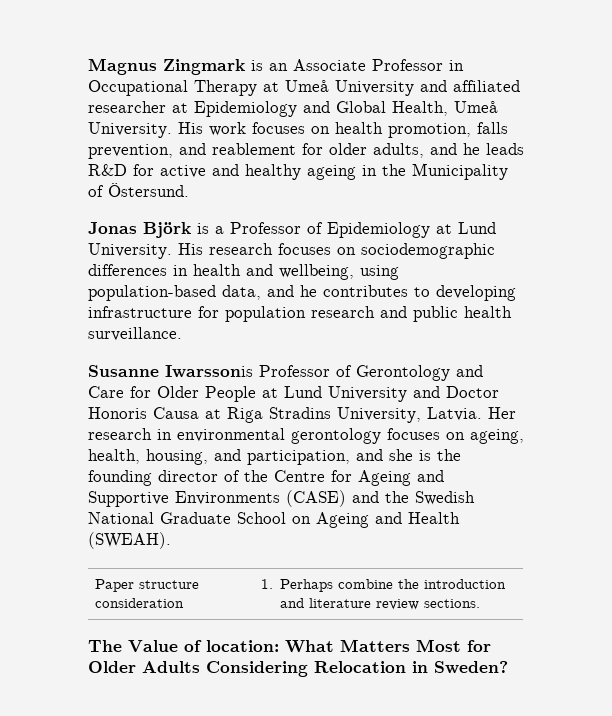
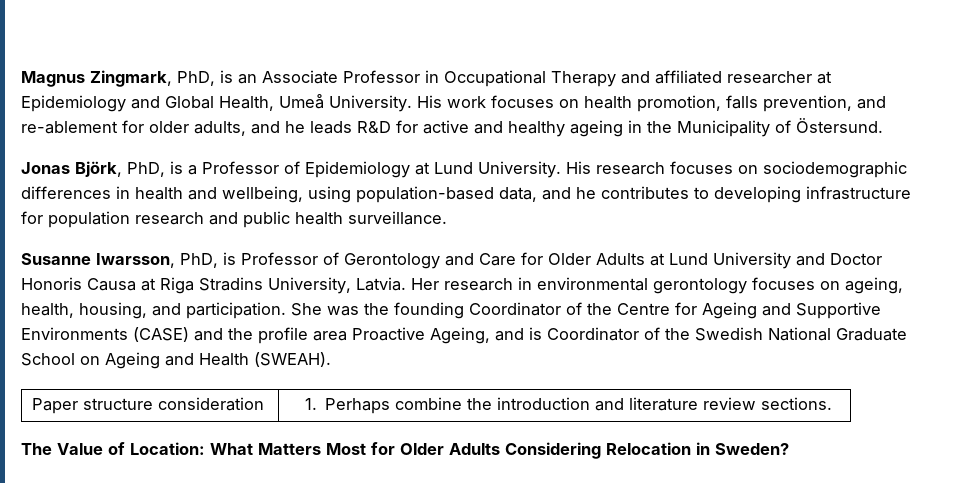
[163,59,245,75] Zingmark -> [90,70,215,87] Zingmark, PhD,
[263,80,414,96] at Umeå University -> (616, 79) none
[212,143,296,155] reablement -> [21,121,118,134] re-ablement
[143,222,191,238] Björk -> [75,161,165,177] Björk, PhD,
[165,365,253,378] Iwarssonis -> [96,252,236,268] Iwarsson, PhD, is
[205,386,256,402] People -> [596,253,645,265] Adults
[247,449,431,465] participation, and she is -> [186,302,359,319] participation. She was
[158,470,218,482] director -> [469,302,561,316] Coordinator
(409, 497) none -> [258,327,690,344] profile area Proactive Ageing, and is Coordinator of the
[206,640,279,652] location: -> [130,442,205,455] Location:

